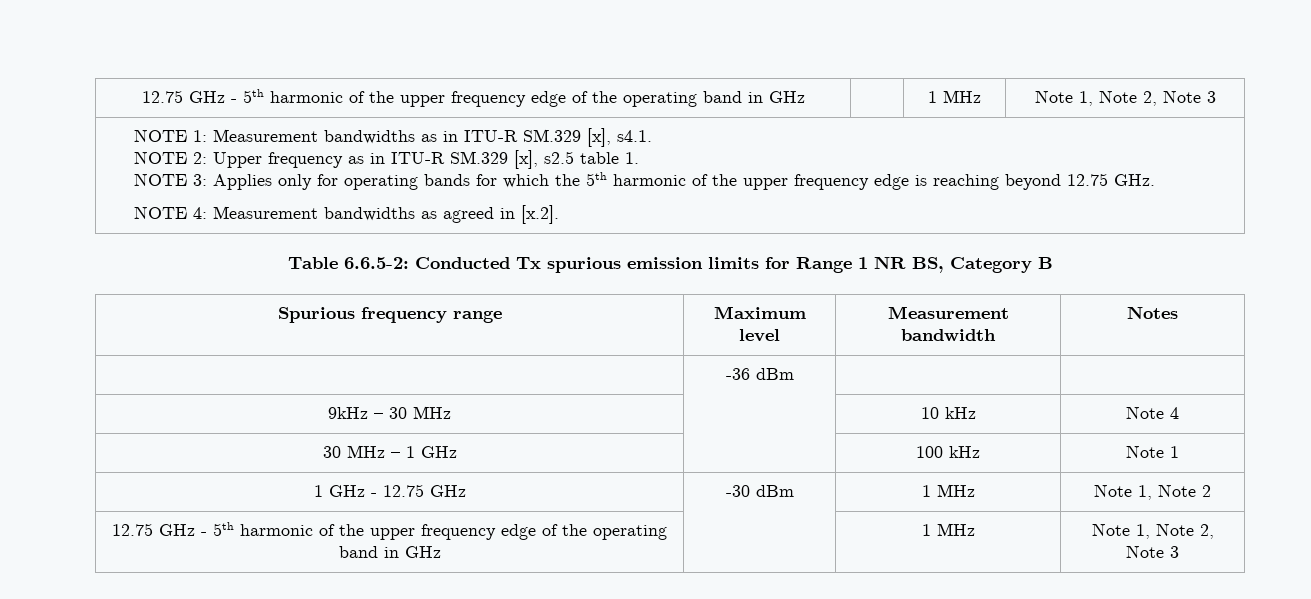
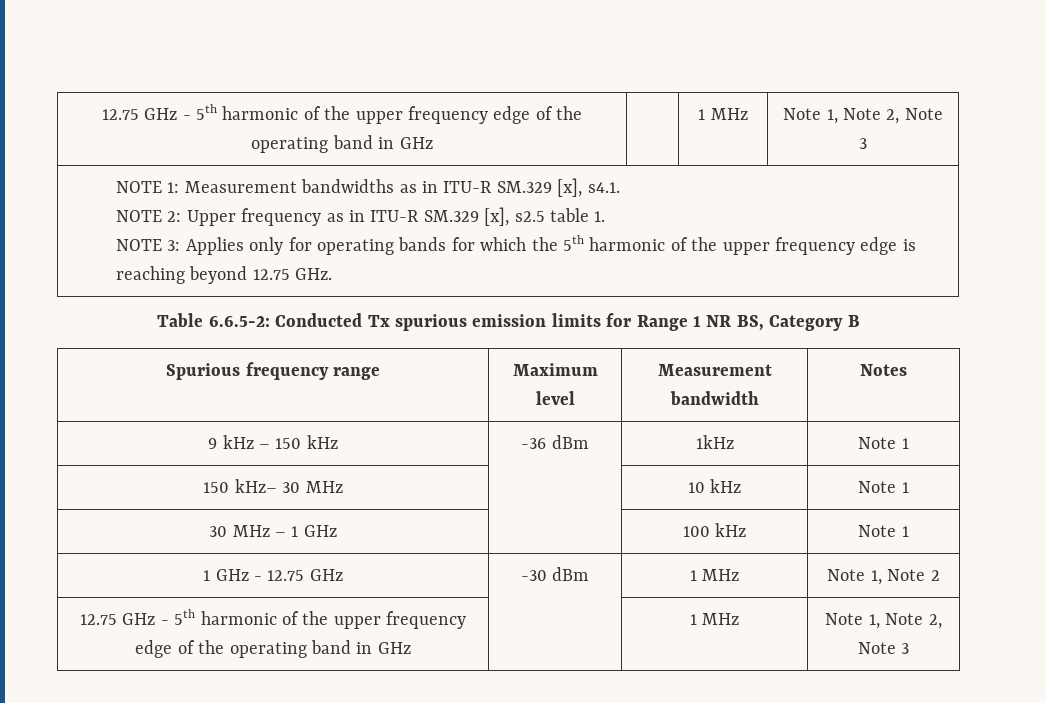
[134,205,560,224] // NOTE 4: Measurement bandwidths as agreed in [x.2]. -> (333, 274) none
[725,368,794,380] [328,407,383,419] | -36 dBm | | // 9kHz – -> [208,435,338,449] [521,435,589,449] [695,435,734,449] [858,437,909,449] [203,479,277,493] 9 kHz – 150 kHz | -36 dBm | 1kHz | Note 1 // 150 kHz–
[1170,407,1179,419] 4 -> [901,482,909,493] 1

